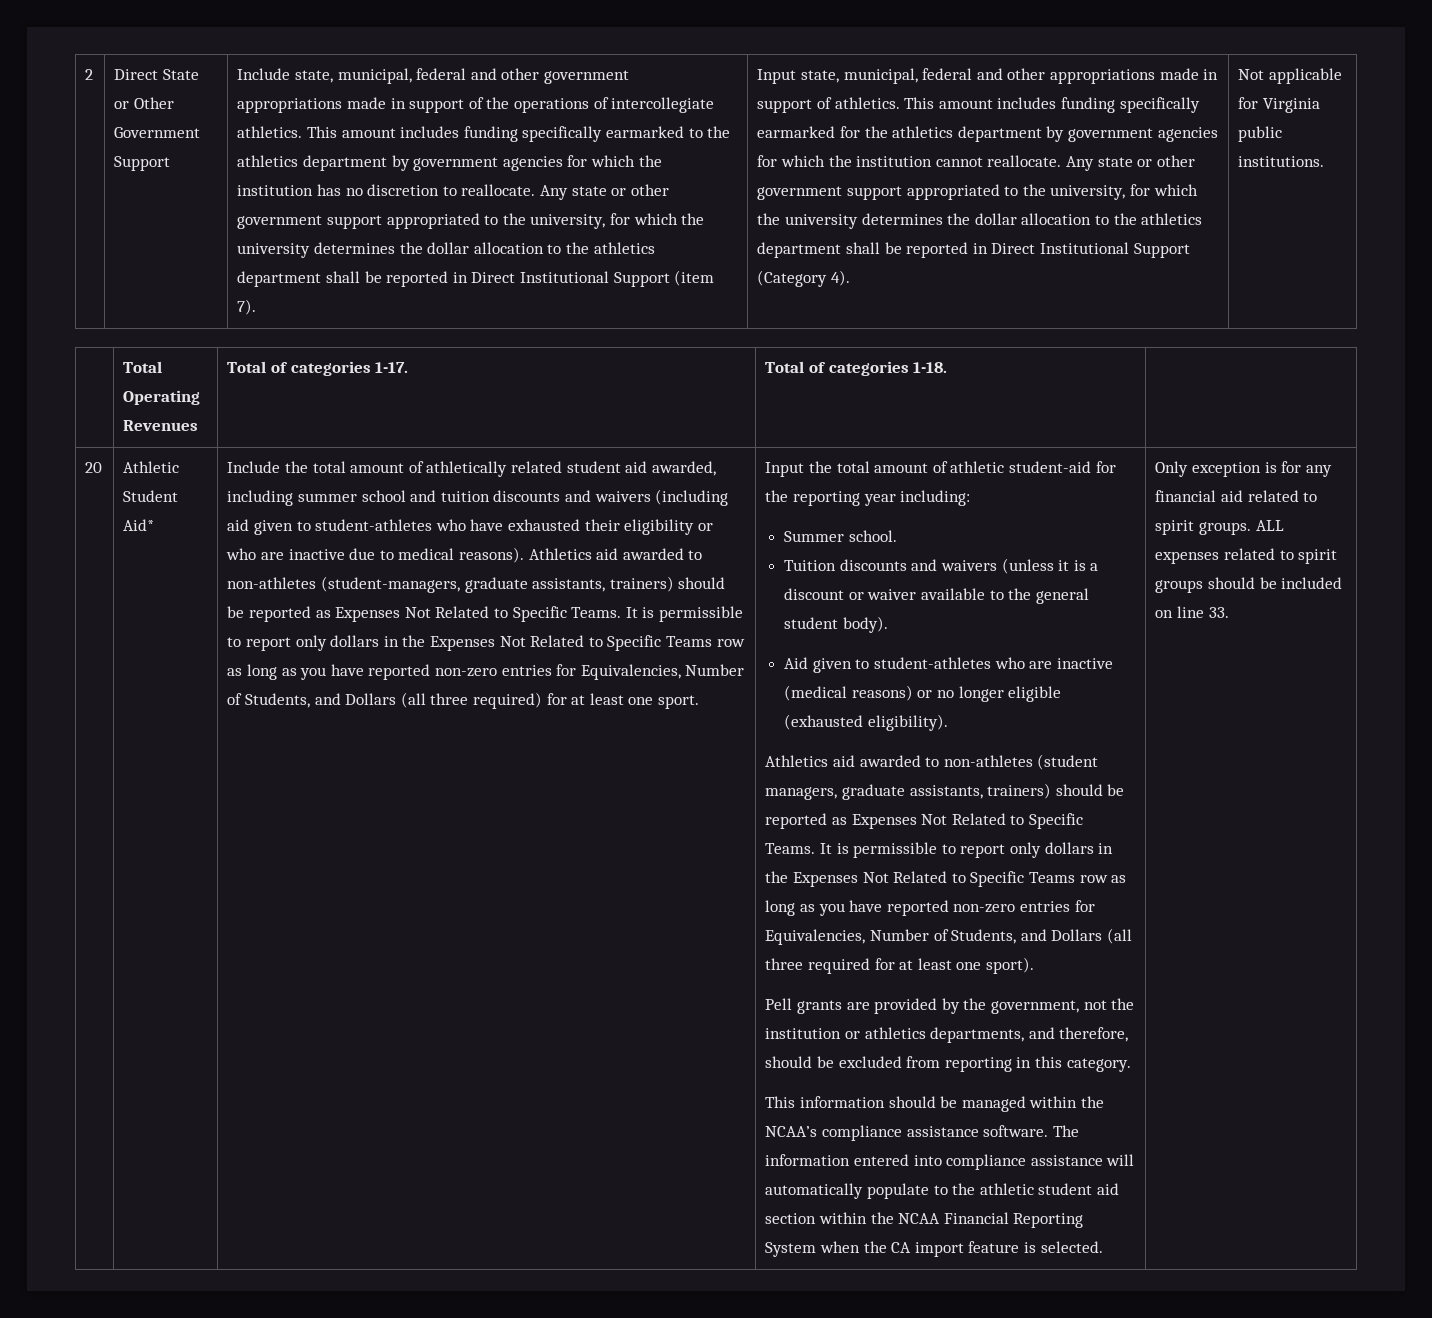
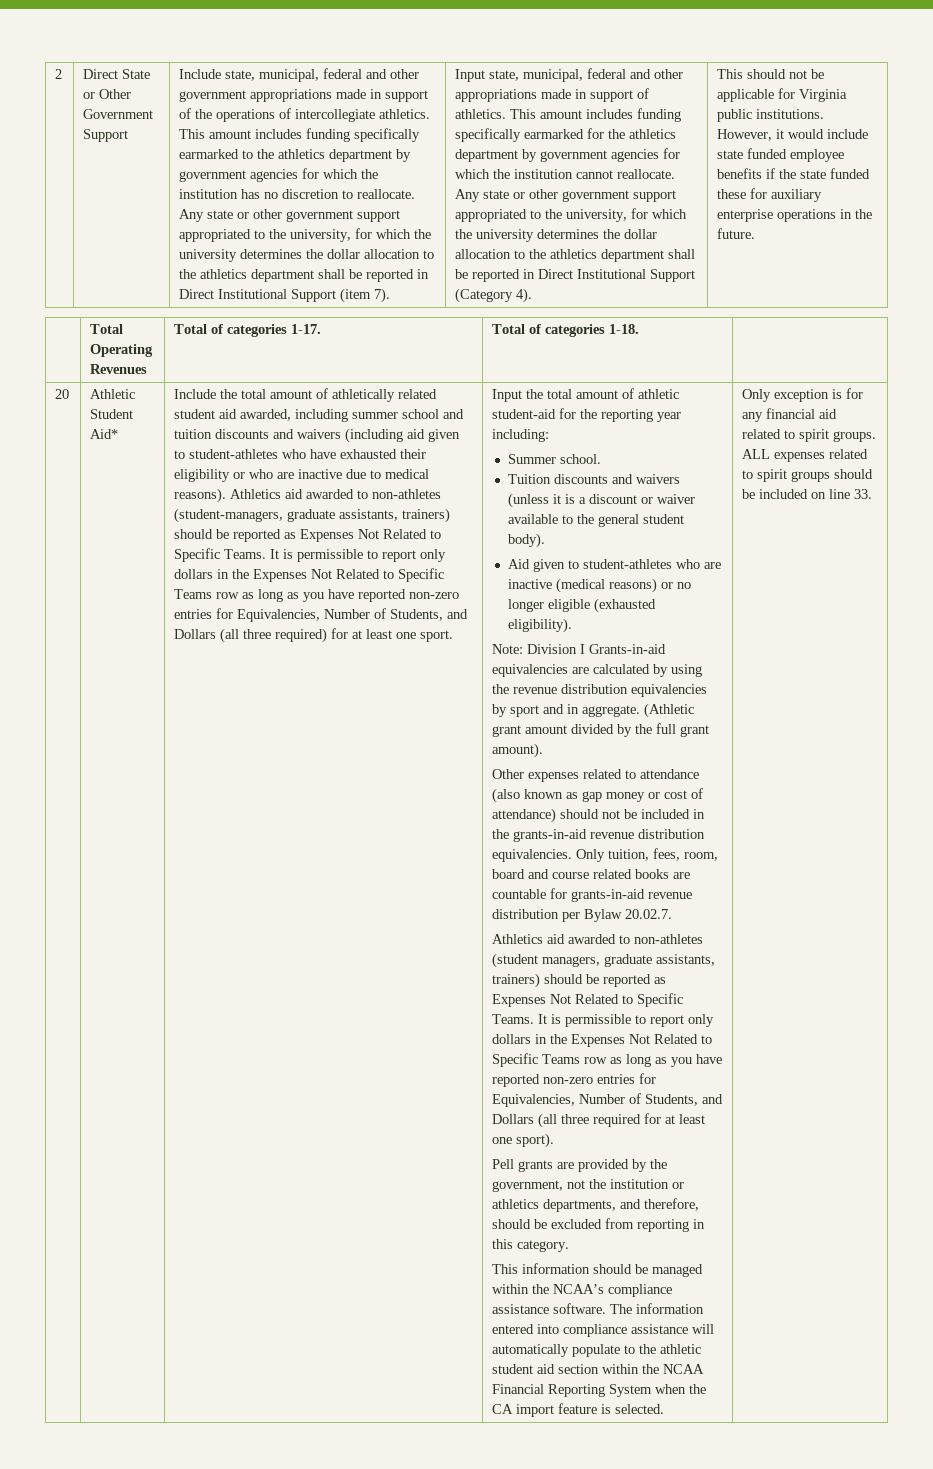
[1238,69,1265,80] Not -> [717,69,825,79] This should not be
(1325, 161) none -> [717,129,869,141] [717,148,845,162] [717,168,871,179] [717,188,823,202] [717,209,873,222] [717,228,756,239] However, it would include state funded employee benefits if the state funded these for auxiliary enterprise operations in the future.
(948, 722) none -> [492,644,667,654] [492,664,703,677] [492,684,708,697] [492,703,695,718] [492,723,710,737] [492,743,544,758] [492,769,700,782] [492,788,704,803] [492,808,706,823] [492,829,706,842] [492,848,719,862] [492,869,691,879] [492,888,693,902] [492,909,673,922] // Note: Division I Grants-in-aid equivalencies are calculated by using the revenue distribution equivalencies by sport and in aggregate. (Athletic grant amount divided by the full grant amount). // Other expenses related to attendance (also known as gap money or cost of attendance) should not be included in the grants-in-aid revenue distribution equivalencies. Only tuition, fees, room, board and course related books are countable for grants-in-aid revenue distribution per Bylaw 20.02.7.

